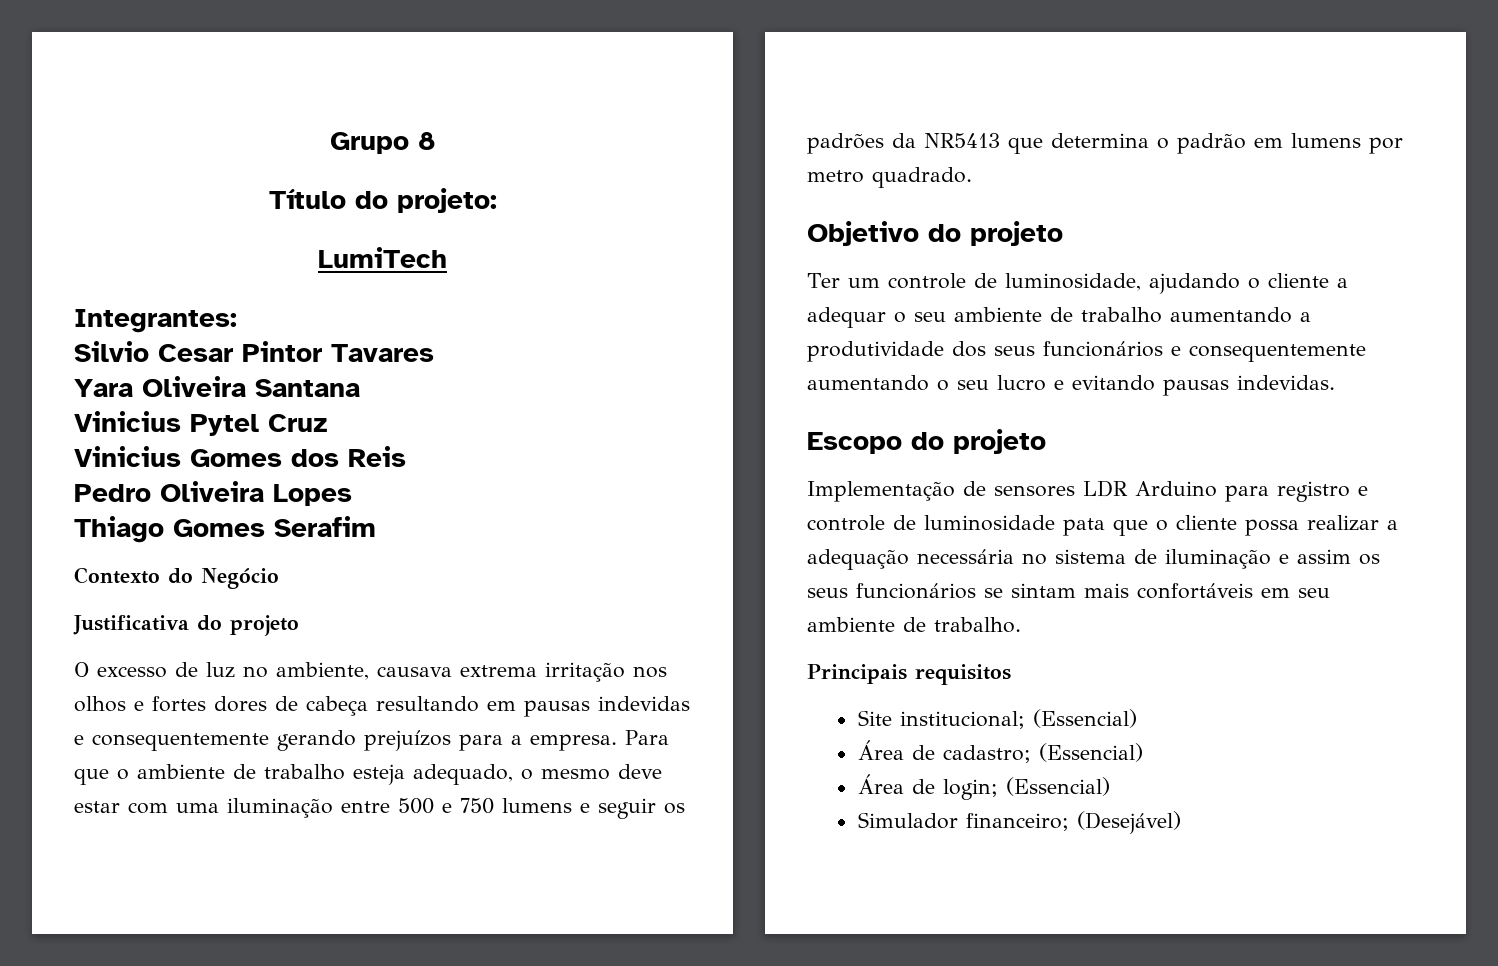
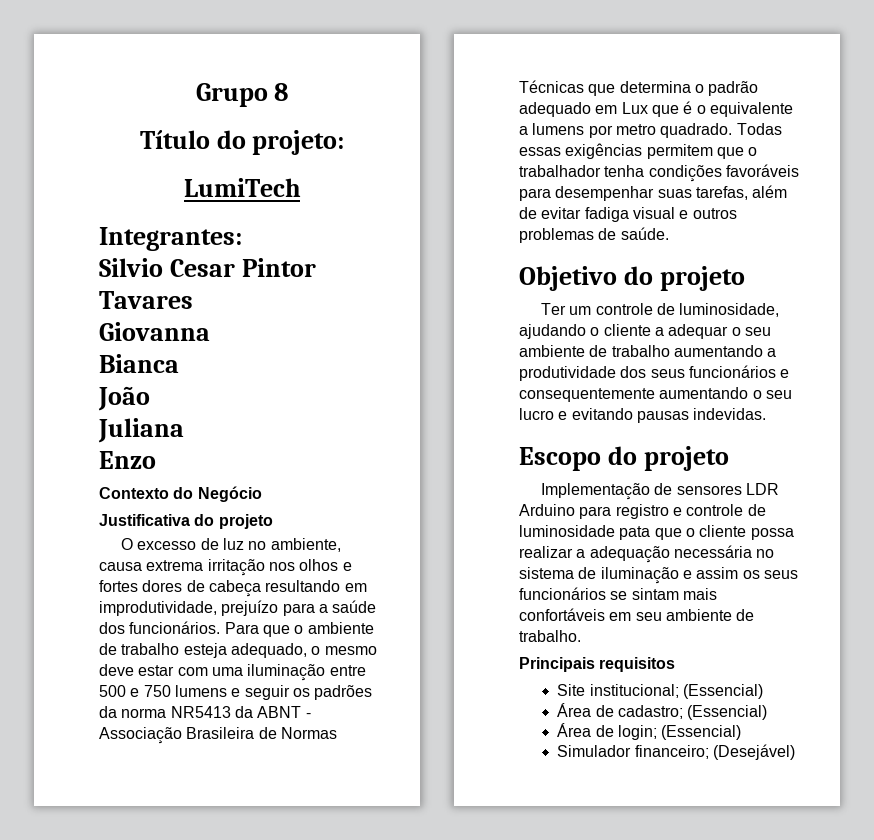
[74,376,360,397] [74,411,327,436] [74,446,406,467] [74,481,352,506] [74,516,376,543] Yara Oliveira Santana // Vinicius Pytel Cruz // Vinicius Gomes dos Reis // Pedro Oliveira Lopes // Thiago Gomes Serafim -> [99,322,210,341] [99,354,179,373] [98,386,150,411] [98,418,184,443] [99,451,156,469] Giovanna // Bianca // João // Juliana // Enzo
[377,666,452,677] causava -> [99,562,142,571] causa
[524,696,690,717] [74,730,617,751] pausas indevidas e consequentemente gerando prejuízos para a empresa. -> [99,600,377,616] [99,621,221,634] improdutividade, prejuízo para a saúde dos funcionários.
[924,133,1403,154] [807,167,972,188] NR5413 que determina o padrão em lumens por metro quadrado. -> [121,706,311,718] [99,727,337,744] [519,80,759,96] [519,101,793,117] [519,123,782,138] [519,143,758,159] [519,164,799,182] [519,185,788,201] [519,207,737,222] [519,227,669,243] norma NR5413 da ABNT - Associação Brasileira de Normas Técnicas que determina o padrão adequado em Lux que é o equivalente a lumens por metro quadrado. Todas essas exigências permitem que o trabalhador tenha condições favoráveis para desempenhar suas tarefas, além de evitar fadiga visual e outros problemas de saúde.

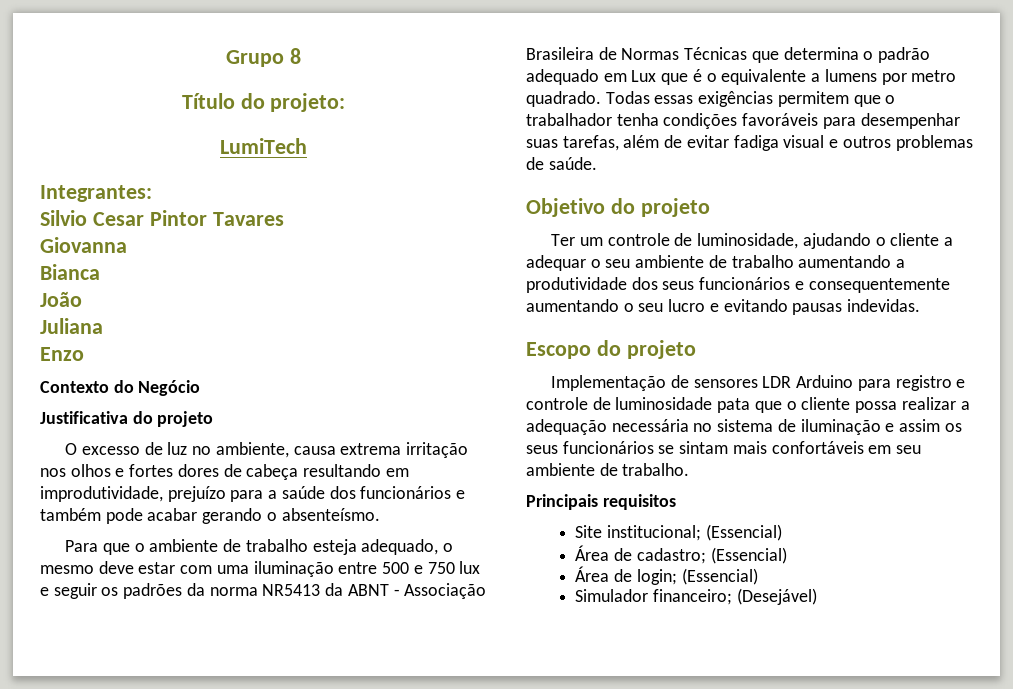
[129,621,221,634] funcionários. -> [360,486,466,499] [40,508,380,524] funcionários e também pode acabar gerando o absenteísmo. //
[174,685,227,697] lumens -> [459,561,481,574] lux

